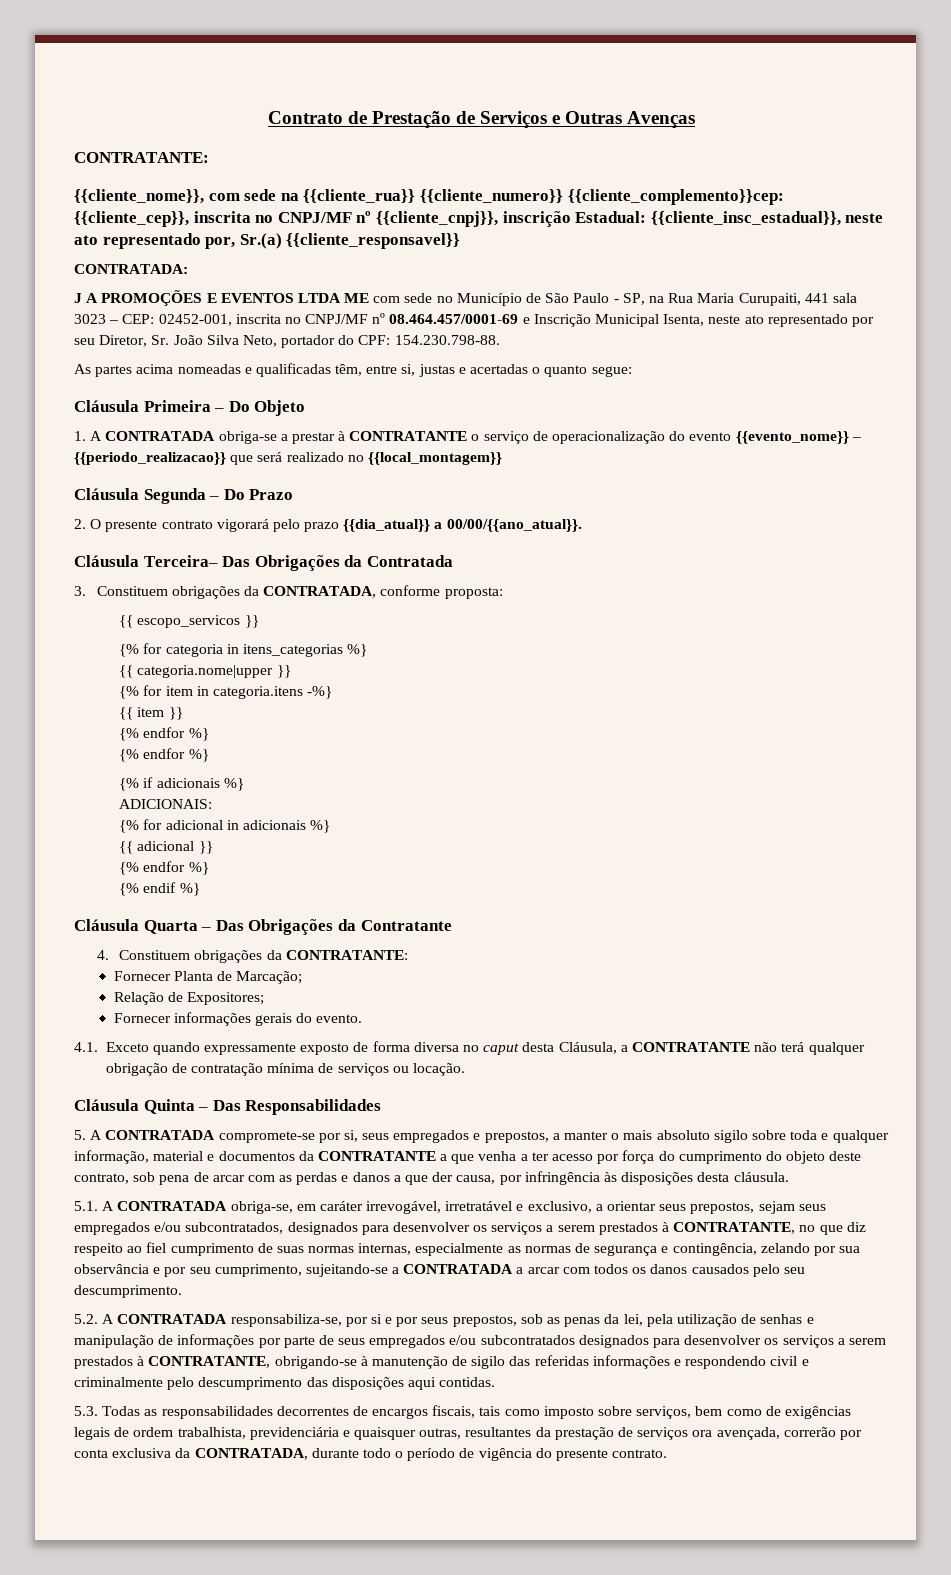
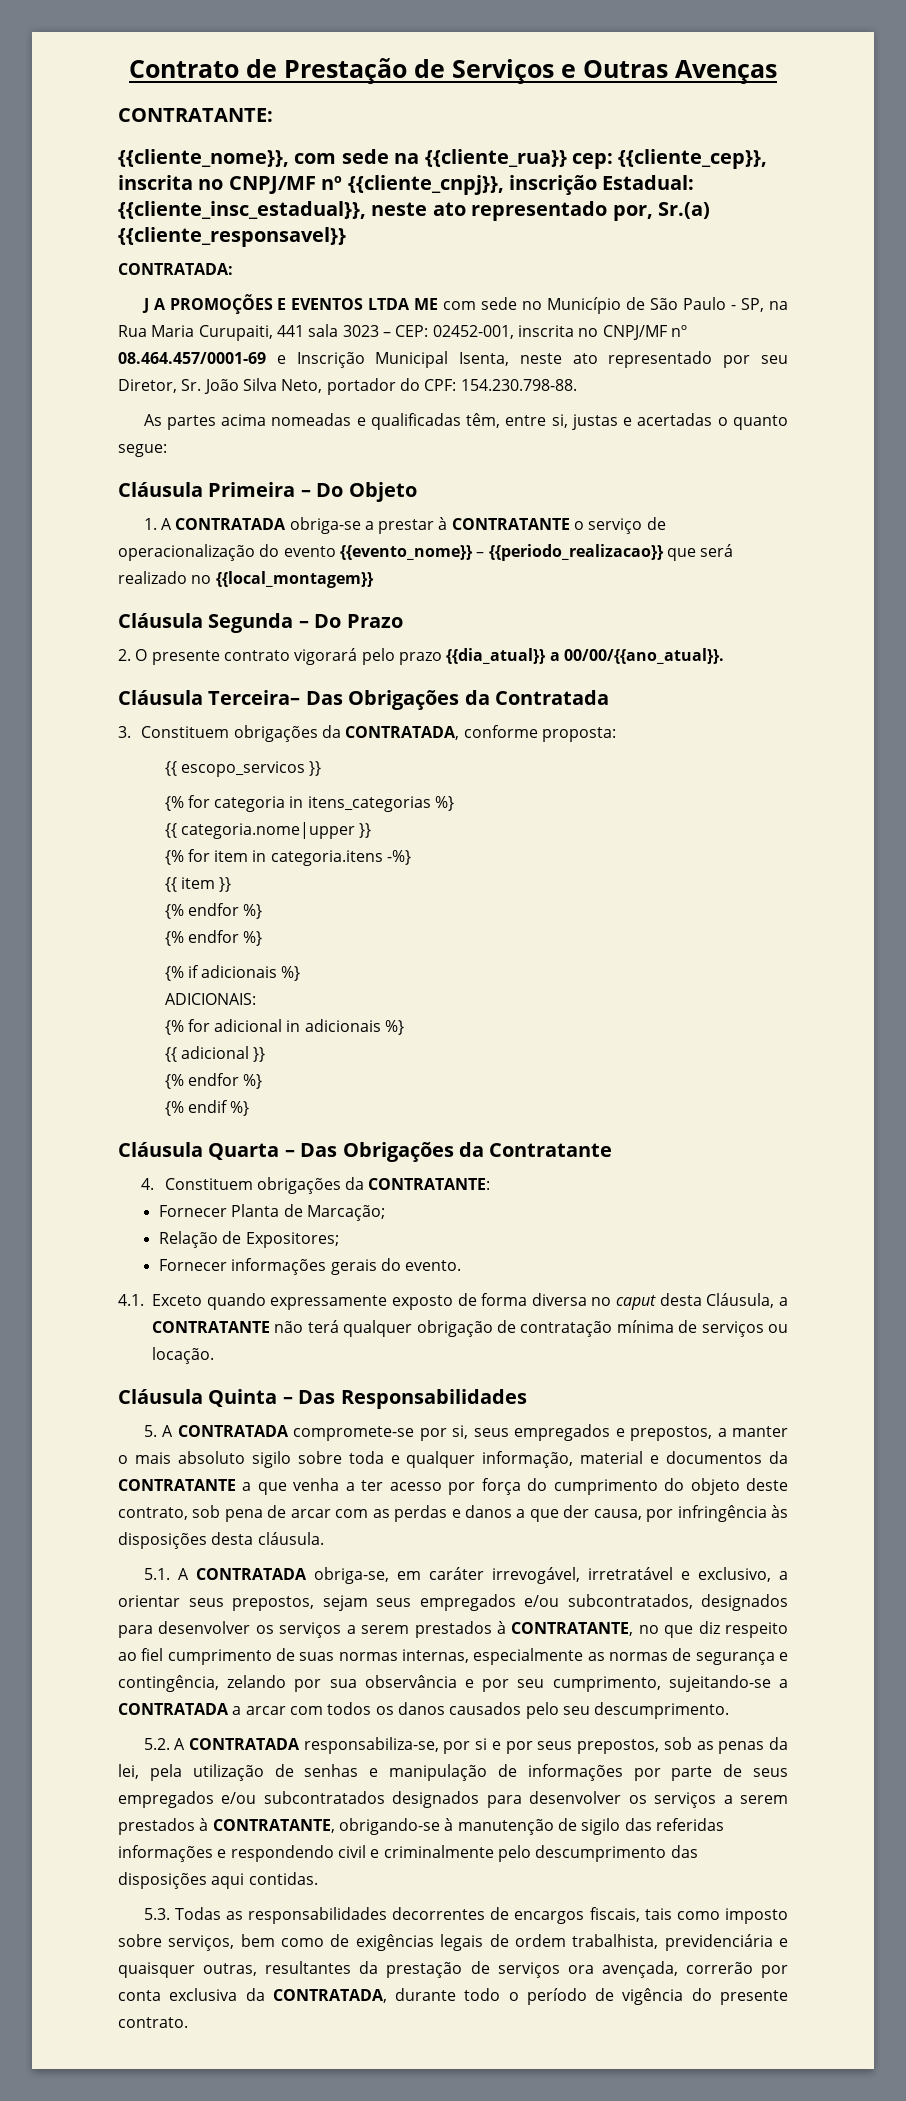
[419,189,784,205] {{cliente_numero}} {{cliente_complemento}}cep: -> [572,153,613,169] cep:

